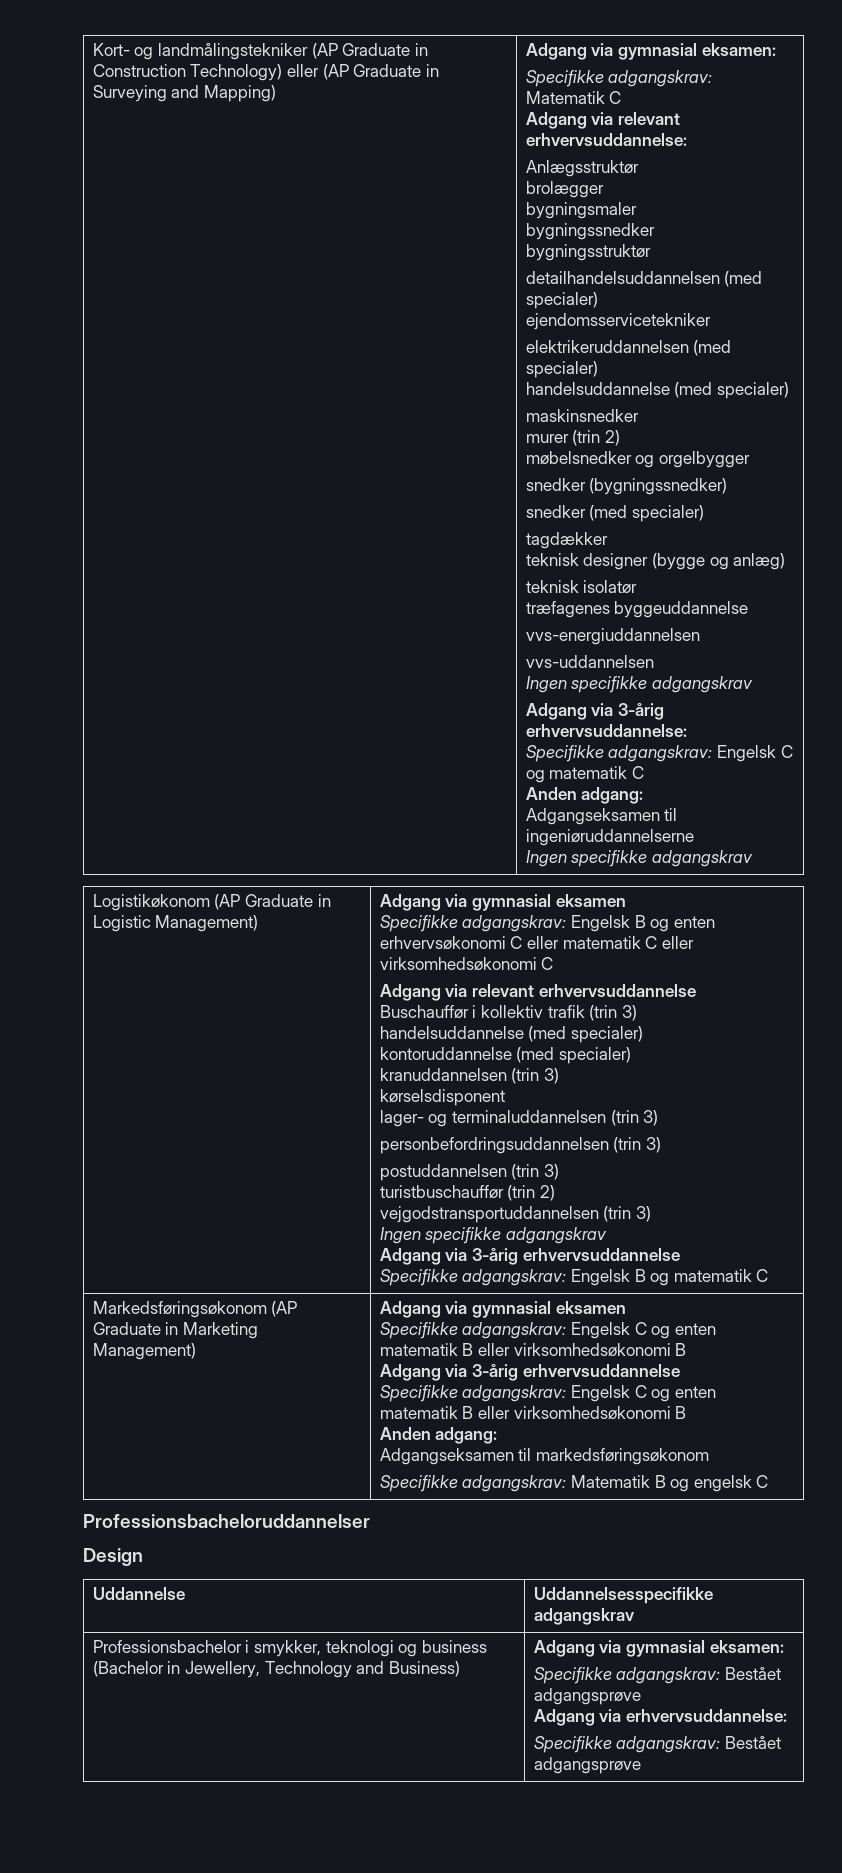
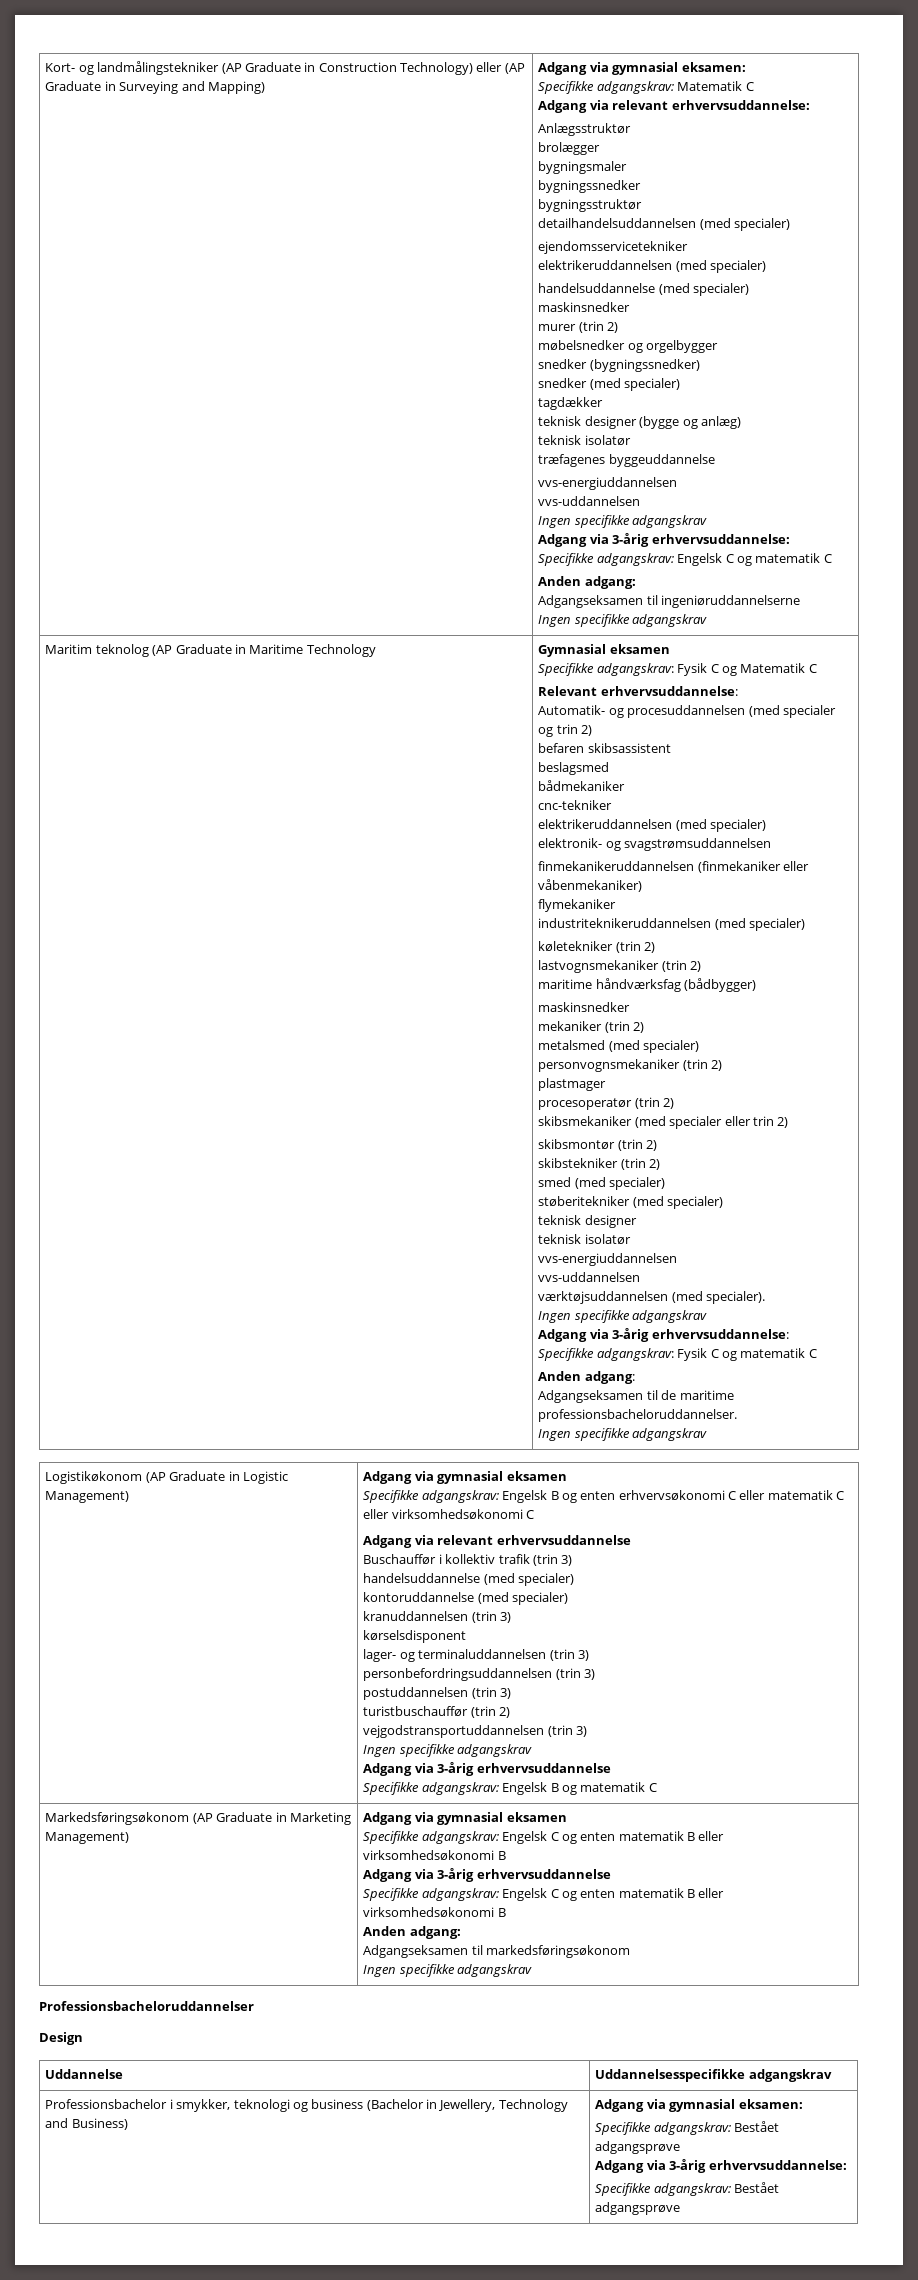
(754, 858) none -> [45,644,376,657] [538,644,670,657] [538,663,817,676] [538,686,738,696] [538,705,836,718] [538,724,593,737] [538,743,671,753] [538,762,610,775] [538,780,626,791] [538,800,613,810] [538,819,767,832] [538,838,772,851] [538,861,810,873] [538,879,643,892] [538,899,617,912] [538,918,806,931] [538,941,656,953] [538,960,702,973] [538,978,757,992] [538,1002,631,1012] [538,1021,645,1033] [538,1040,700,1053] [538,1059,723,1072] [538,1078,607,1091] [538,1097,675,1110] [538,1116,789,1129] [538,1139,658,1151] [538,1158,661,1170] [538,1177,666,1190] [538,1196,724,1209] [538,1215,637,1228] [538,1234,631,1244] [538,1253,678,1266] [538,1272,641,1282] [538,1291,766,1304] [538,1310,708,1323] [538,1328,789,1342] [538,1348,817,1361] [538,1371,635,1384] [538,1390,734,1403] [538,1409,738,1422] [538,1428,708,1441] // Maritim teknolog (AP Graduate in Maritime Technology | Gymnasial eksamen // Specifikke adgangskrav: Fysik C og Matematik C // Relevant erhvervsuddannelse: // Automatik- og procesuddannelsen (med specialer og trin 2) // befaren skibsassistent // beslagsmed // bådmekaniker // cnc-tekniker // elektrikeruddannelsen (med specialer) // elektronik- og svagstrømsuddannelsen // finmekanikeruddannelsen (finmekaniker eller våbenmekaniker) // flymekaniker // industriteknikeruddannelsen (med specialer) // køletekniker (trin 2) // lastvognsmekaniker (trin 2) // maritime håndværksfag (bådbygger) // maskinsnedker // mekaniker (trin 2) // metalsmed (med specialer) // personvognsmekaniker (trin 2) // plastmager // procesoperatør (trin 2) // skibsmekaniker (med specialer eller trin 2) // skibsmontør (trin 2) // skibstekniker (trin 2) // smed (med specialer) // støberitekniker (med specialer) // teknisk designer // teknisk isolatør // vvs-energiuddannelsen // vvs-uddannelsen // værktøjsuddannelsen (med specialer). // Ingen specifikke adgangskrav // Adgang via 3-årig erhvervsuddannelse: // Specifikke adgangskrav: Fysik C og matematik C // Anden adgang: // Adgangseksamen til de maritime professionsbacheloruddannelser. // Ingen specifikke adgangskrav
[379,1475,769,1492] Specifikke adgangskrav: Matematik B og engelsk C -> [363,1964,533,1977] Ingen specifikke adgangskrav
(622, 1715) none -> [669,2159,707,2173] 3-årig

